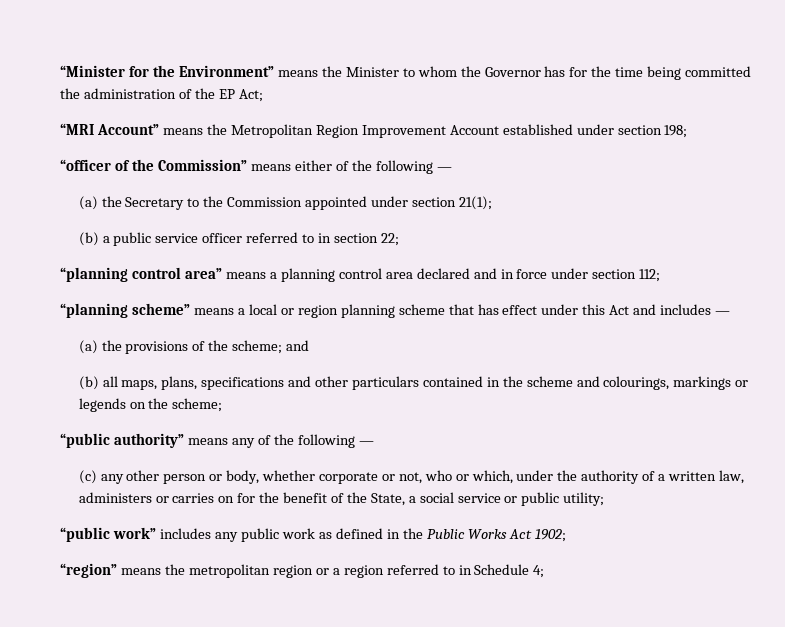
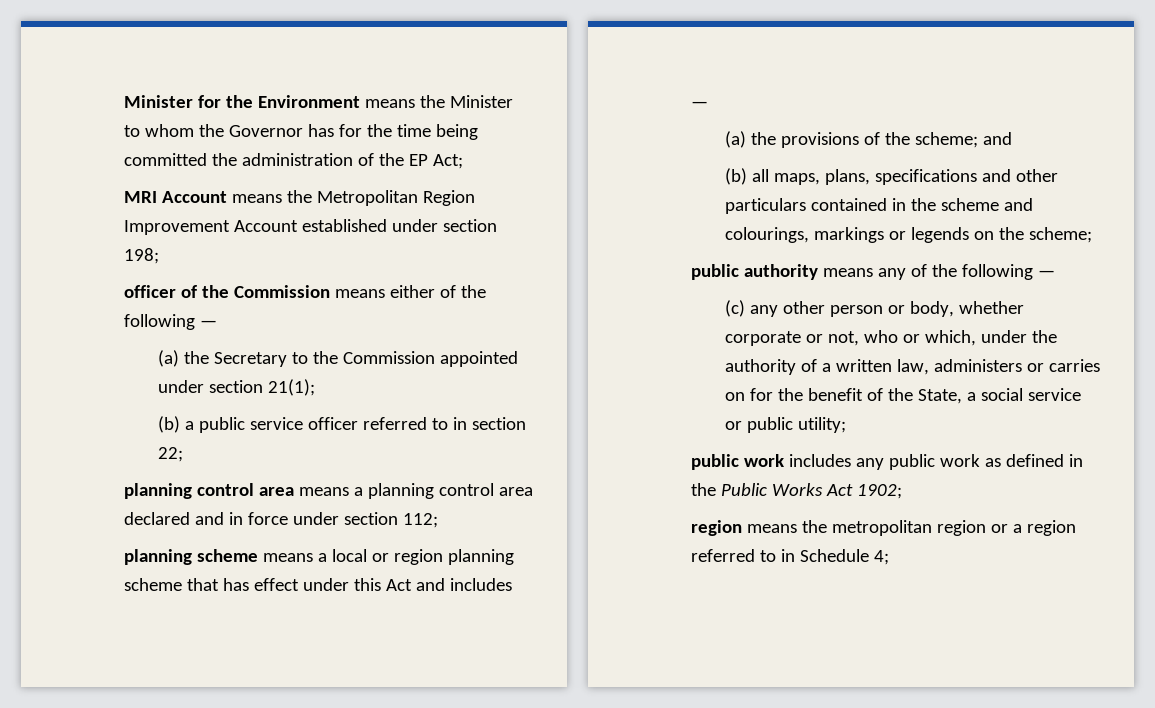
[60,65,275,77] “Minister for the Environment” -> [123,95,360,108] Minister for the Environment
[60,123,160,135] “MRI Account” -> [123,191,227,203] MRI Account
[60,159,248,171] “officer of the Commission” -> [123,285,330,298] officer of the Commission
[60,267,223,282] “planning control area” -> [123,483,294,499] planning control area
[60,303,191,318] “planning scheme” -> [123,549,258,565] planning scheme
[60,433,185,448] “public authority” -> [690,264,818,280] public authority
[60,527,157,542] “public work” -> [690,454,784,470] public work
[60,563,118,578] “region” -> [690,520,742,536] region

